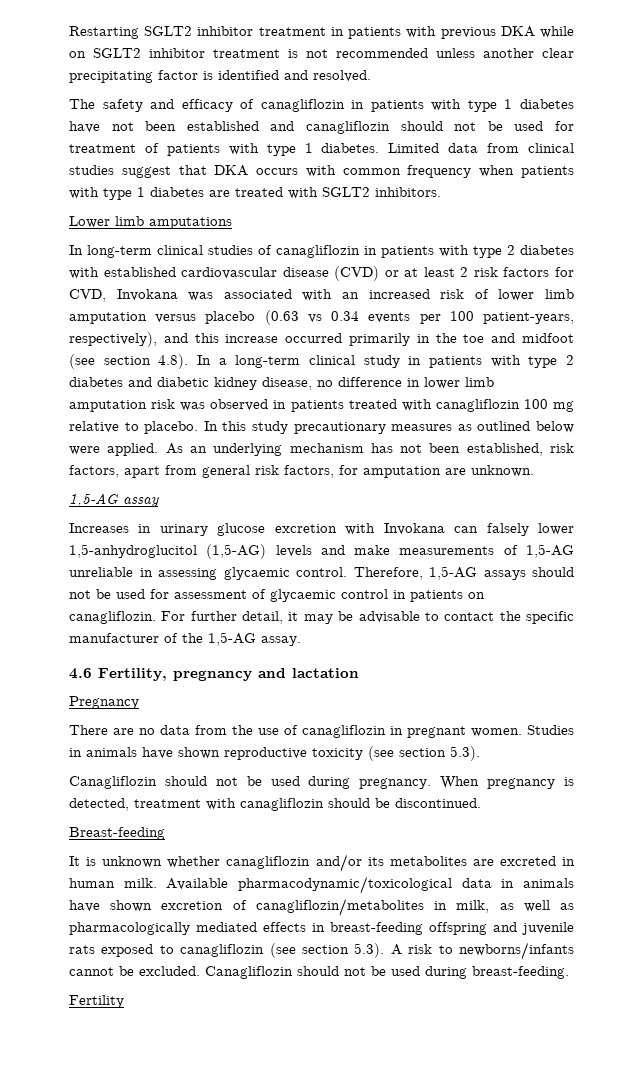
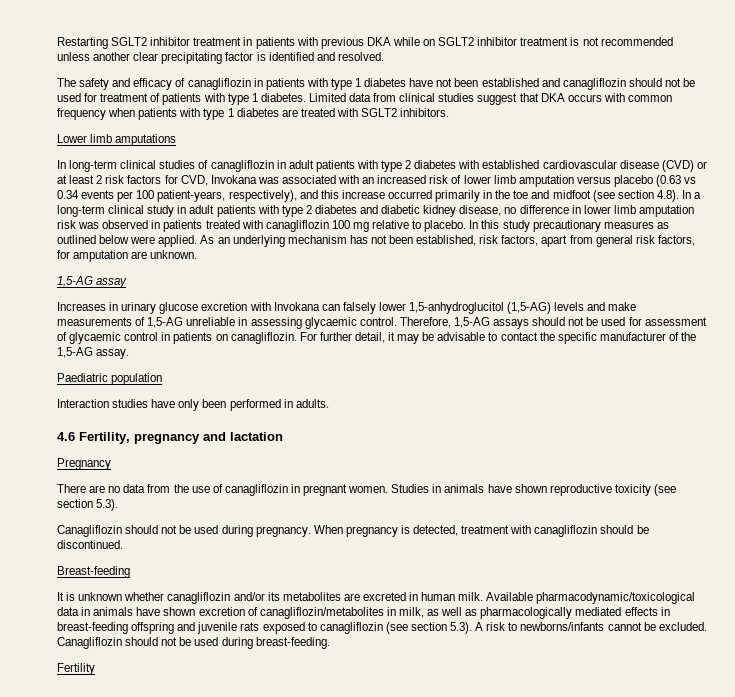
(377, 250) none -> [288,160,314,169] adult
(422, 360) none -> [189,205,215,214] adult
(301, 641) none -> [57,373,163,385] [57,399,329,411] // Paediatric population // Interaction studies have only been performed in adults.

